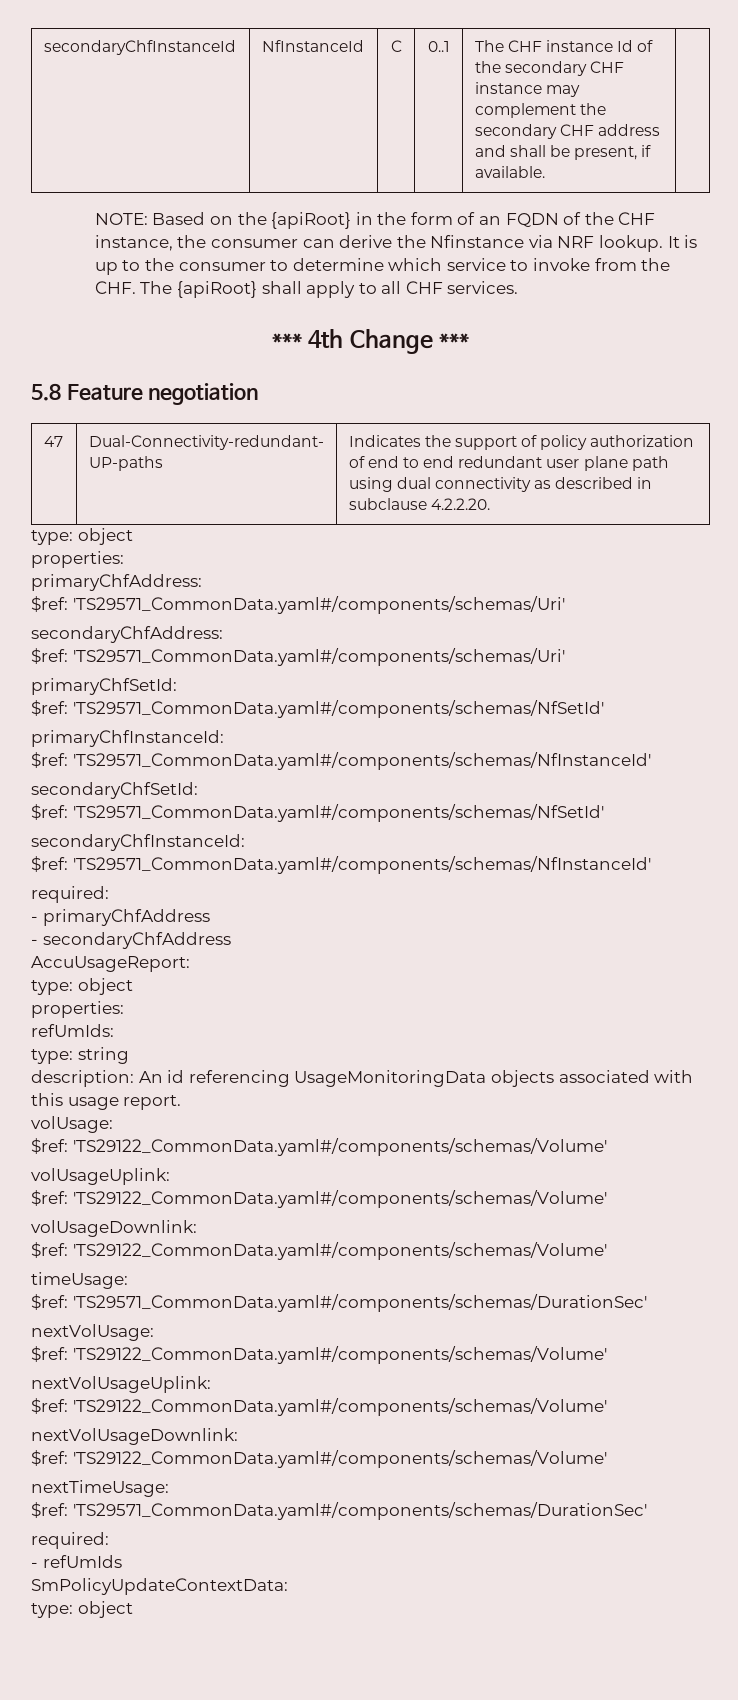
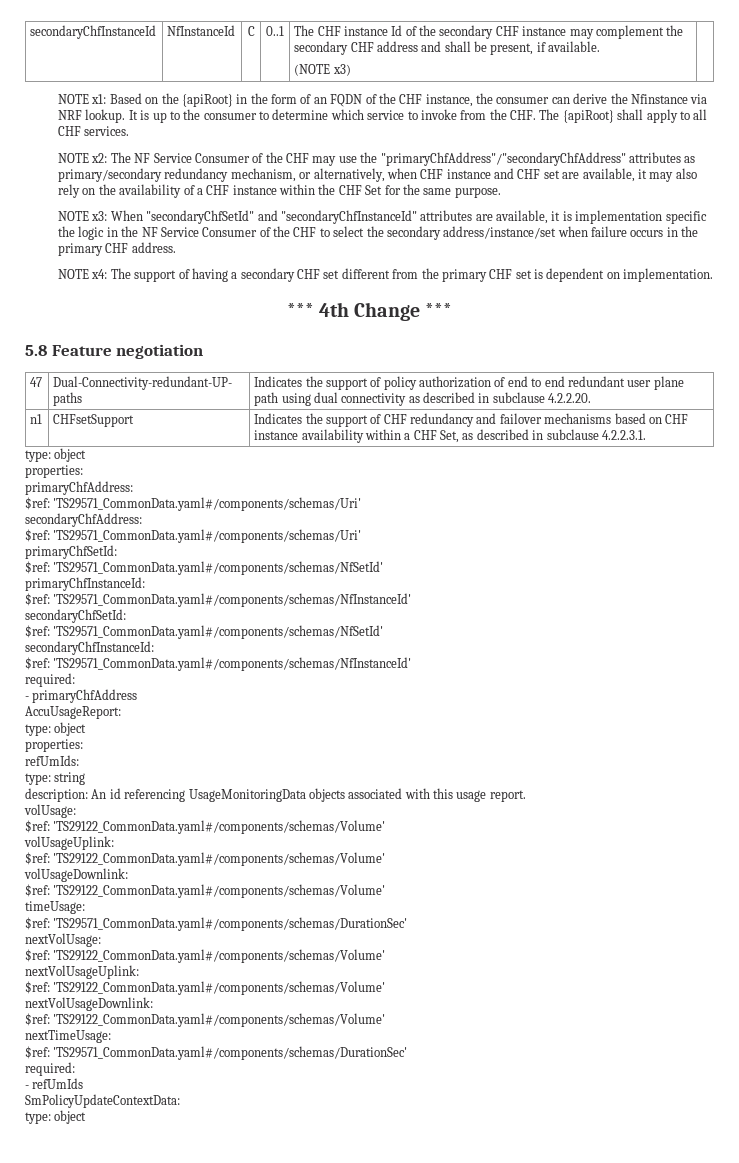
[94,213,148,225] | // NOTE: -> [294,64,351,76] [58,94,107,104] // (NOTE x3) | // NOTE x1:
(519, 287) none -> [58,152,696,166] [58,168,697,182] [58,184,501,198] [58,210,707,224] [58,226,699,240] [58,242,176,256] [58,268,714,282] // NOTE x2: The NF Service Consumer of the CHF may use the "primaryChfAddress"/"secondaryChfAddress" attributes as primary/secondary redundancy mechanism, or alternatively, when CHF instance and CHF set are available, it may also rely on the availability of a CHF instance within the CHF Set for the same purpose. // NOTE x3: When "secondaryChfSetId" and "secondaryChfInstanceId" attributes are available, it is implementation specific the logic in the NF Service Consumer of the CHF to select the secondary address/instance/set when failure occurs in the primary CHF address. // NOTE x4: The support of having a secondary CHF set different from the primary CHF set is dependent on implementation.
(490, 504) none -> [30,414,43,424] [53,414,135,427] [254,413,689,427] [254,429,646,443] // n1 | CHFsetSupport | Indicates the support of CHF redundancy and failover mechanisms based on CHF instance availability within a CHF Set, as described in subclause 4.2.2.3.1.
[31,932,231,949] // - secondaryChfAddress -> (138, 696) none

